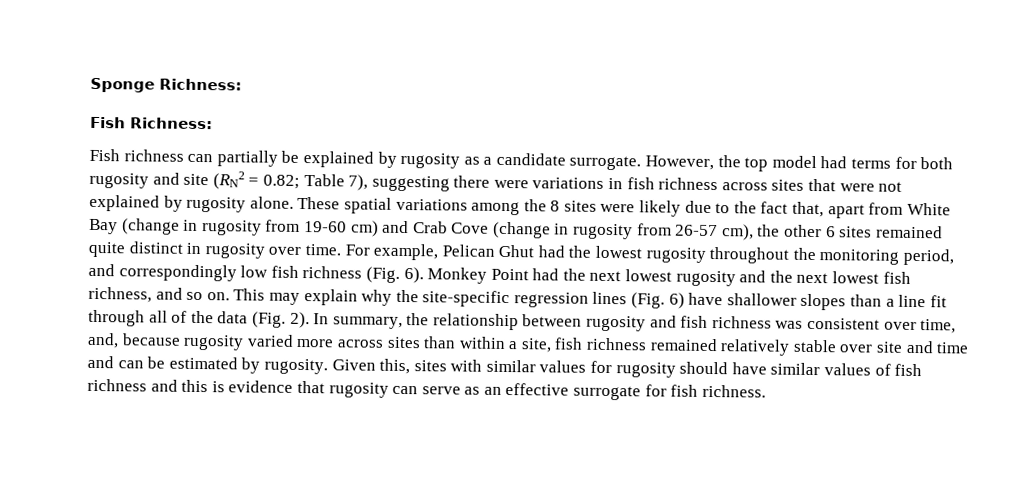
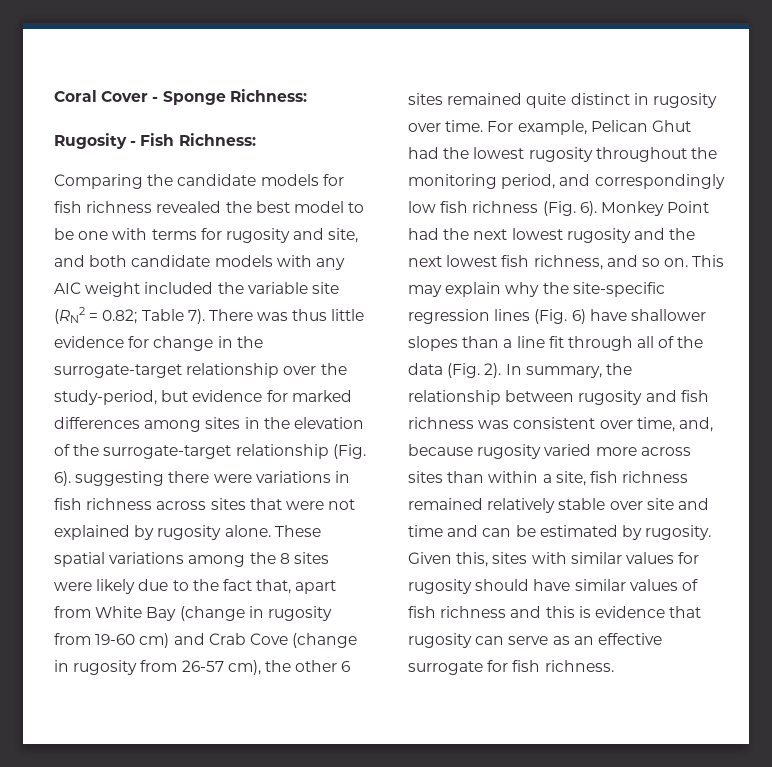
(90, 85) none -> [54,90,159,102] Coral Cover -
(242, 84) none -> [54,133,137,149] Rugosity -
[89,148,848,172] Fish richness can partially be explained by rugosity as a candidate surrogate. However, the top model had -> [54,174,344,189] [54,201,365,213] [54,228,148,240] Comparing the candidate models for fish richness revealed the best model to be one with
[920,157,954,170] [89,172,180,189] both rugosity and -> [225,228,359,243] [54,255,345,270] [54,282,308,297] rugosity and site, and both candidate models with any AIC weight included the variable
[348,174,369,191] 7), -> [187,309,365,324] [54,336,263,351] [54,363,347,378] [54,390,352,405] [54,417,364,432] [54,444,366,459] [54,471,71,486] 7). There was thus little evidence for change in the surrogate-target relationship over the study-period, but evidence for marked differences among sites in the elevation of the surrogate-target relationship (Fig. 6).

